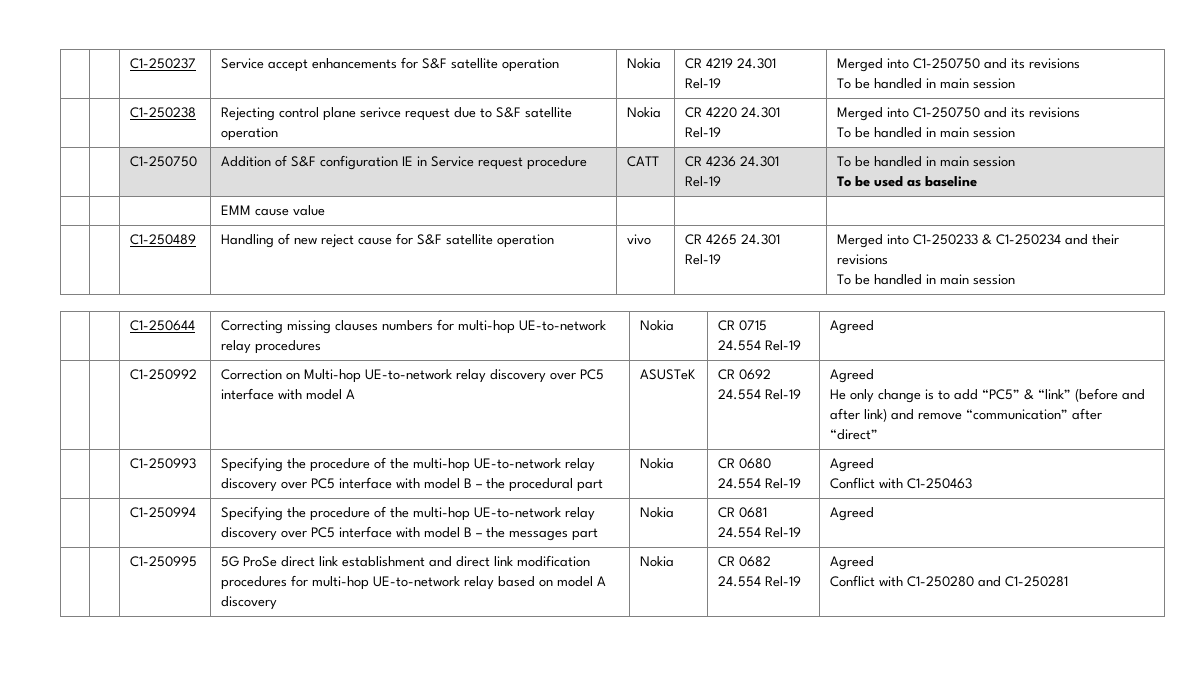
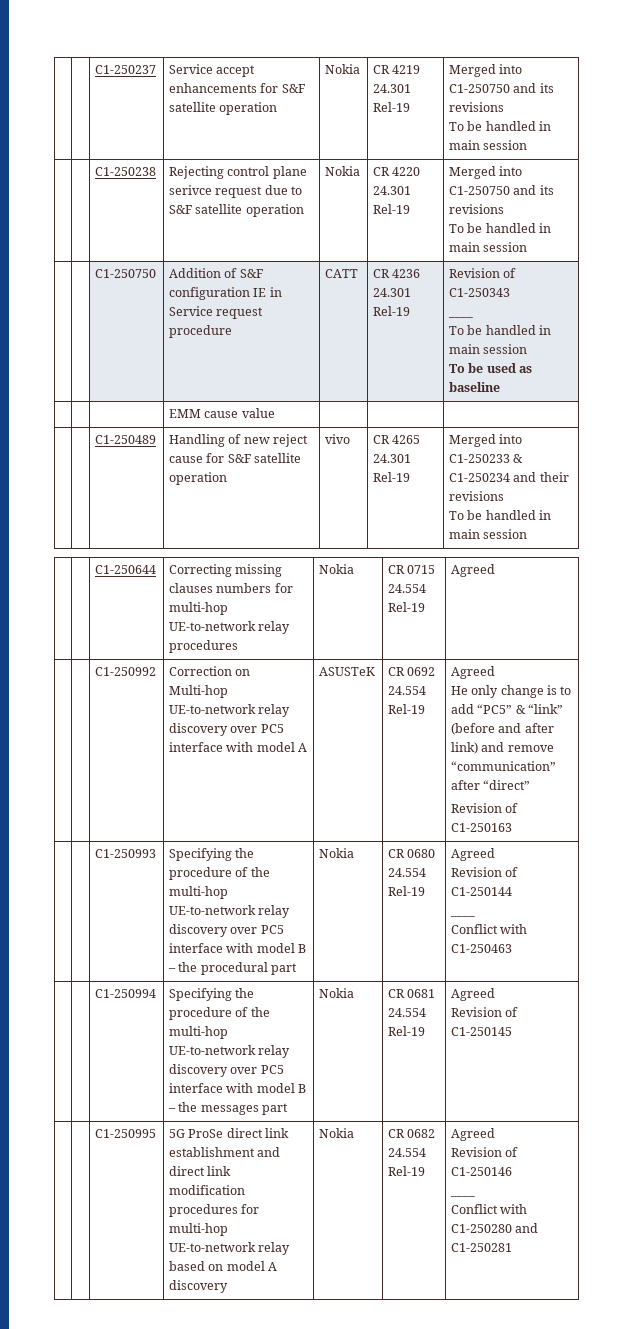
(722, 181) none -> [448,268,517,278] [448,288,510,297] [447,316,473,318] Revision of C1-250343 // ____ //
(879, 434) none -> [450,803,519,813] [450,823,512,832] // Revision of C1-250163
(875, 465) none -> [450,867,519,877] [450,887,512,896] [449,915,475,917] // Revision of C1-250144 // ____
(875, 514) none -> [450,1007,519,1017] [450,1027,512,1036] // Revision of C1-250145
(875, 563) none -> [450,1147,519,1157] [450,1167,512,1176] [449,1195,475,1197] // Revision of C1-250146 // ____

